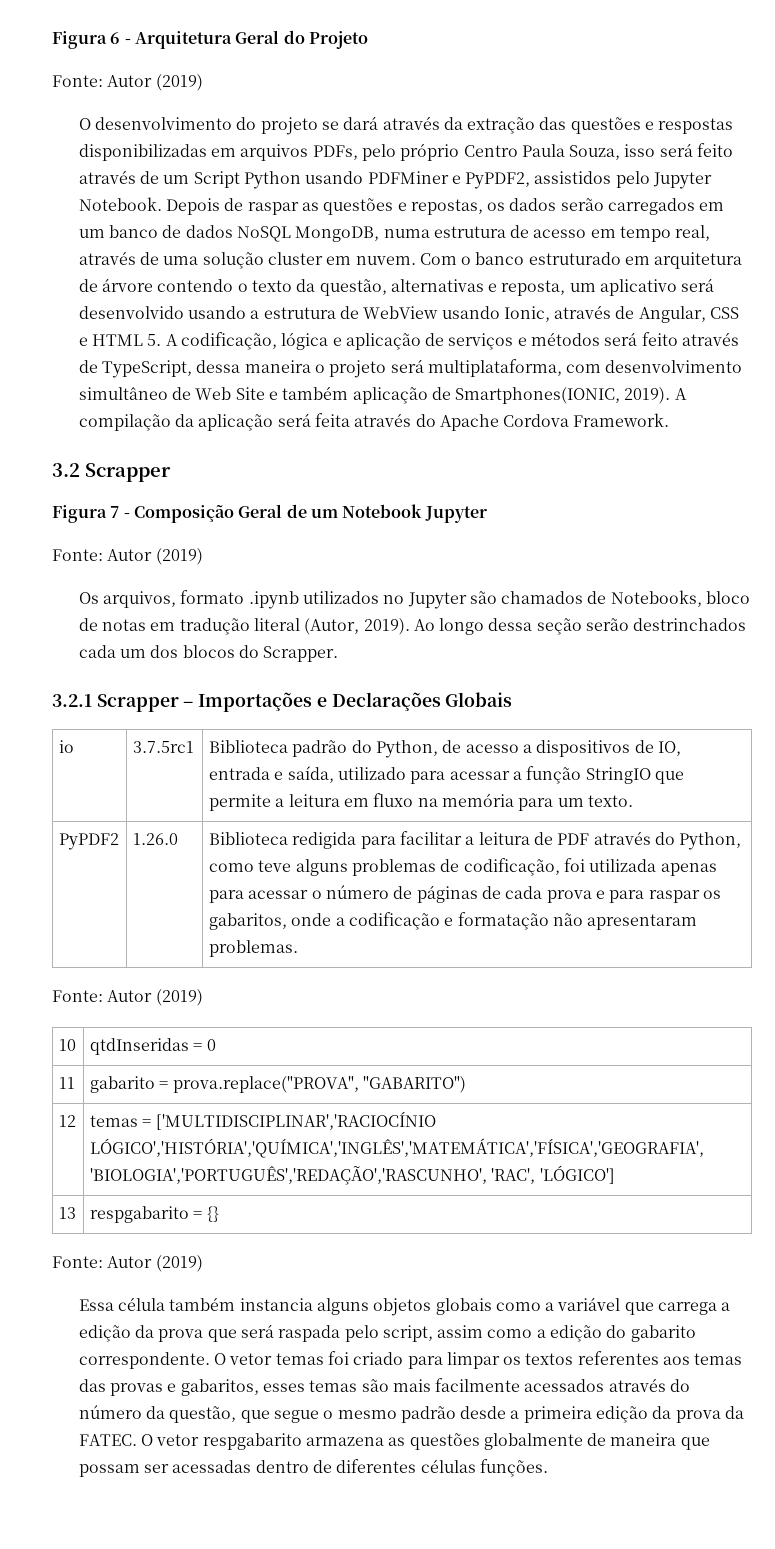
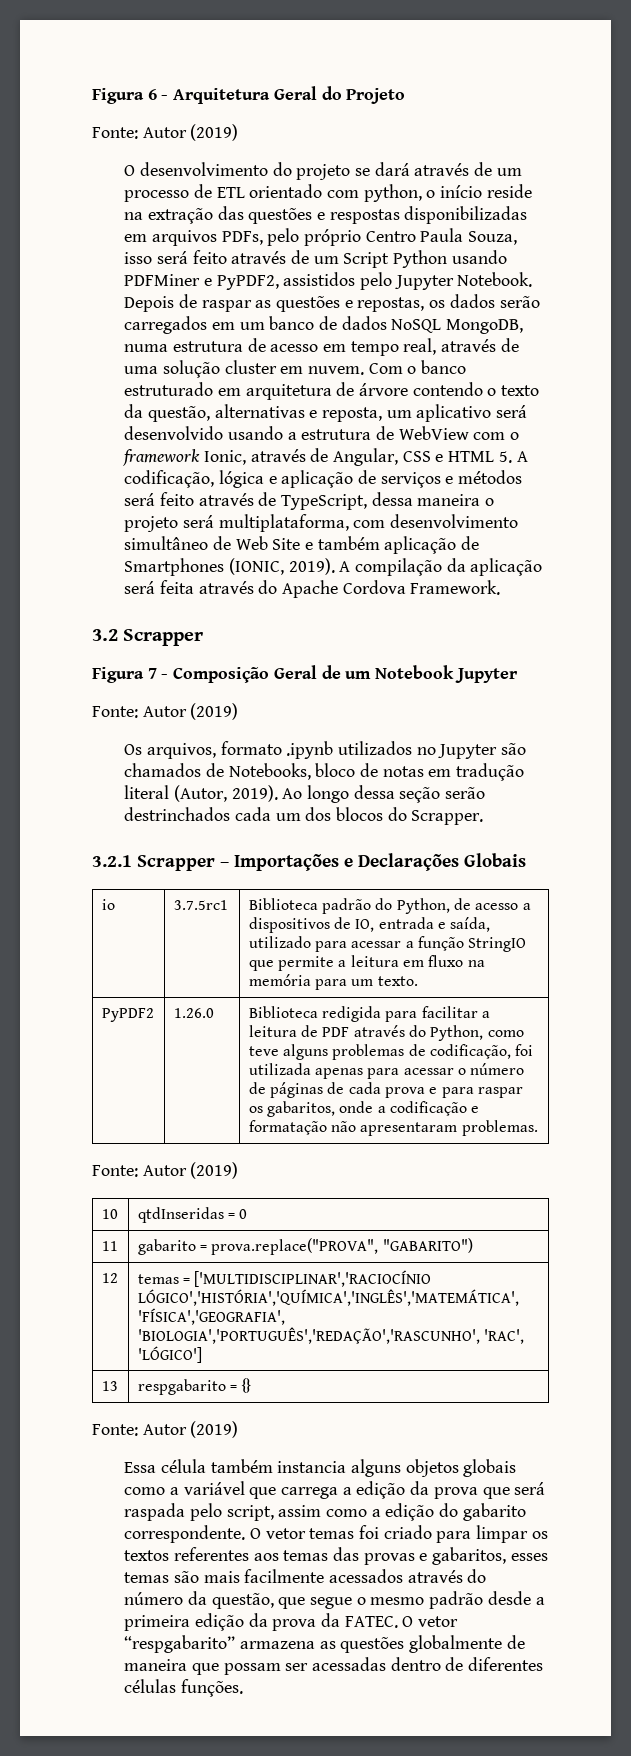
[443,117,463,130] da -> [474,162,522,176] [124,184,532,202] [124,212,144,220] de um processo de ETL orientado com python, o início reside na
[441,306,500,319] usando -> [473,432,520,440] [123,449,201,466] com o framework
[455,387,621,404] Smartphones(IONIC, -> [124,558,284,576] Smartphones (IONIC,
[202,1433,302,1450] respgabarito -> [124,1635,236,1653] “respgabarito”

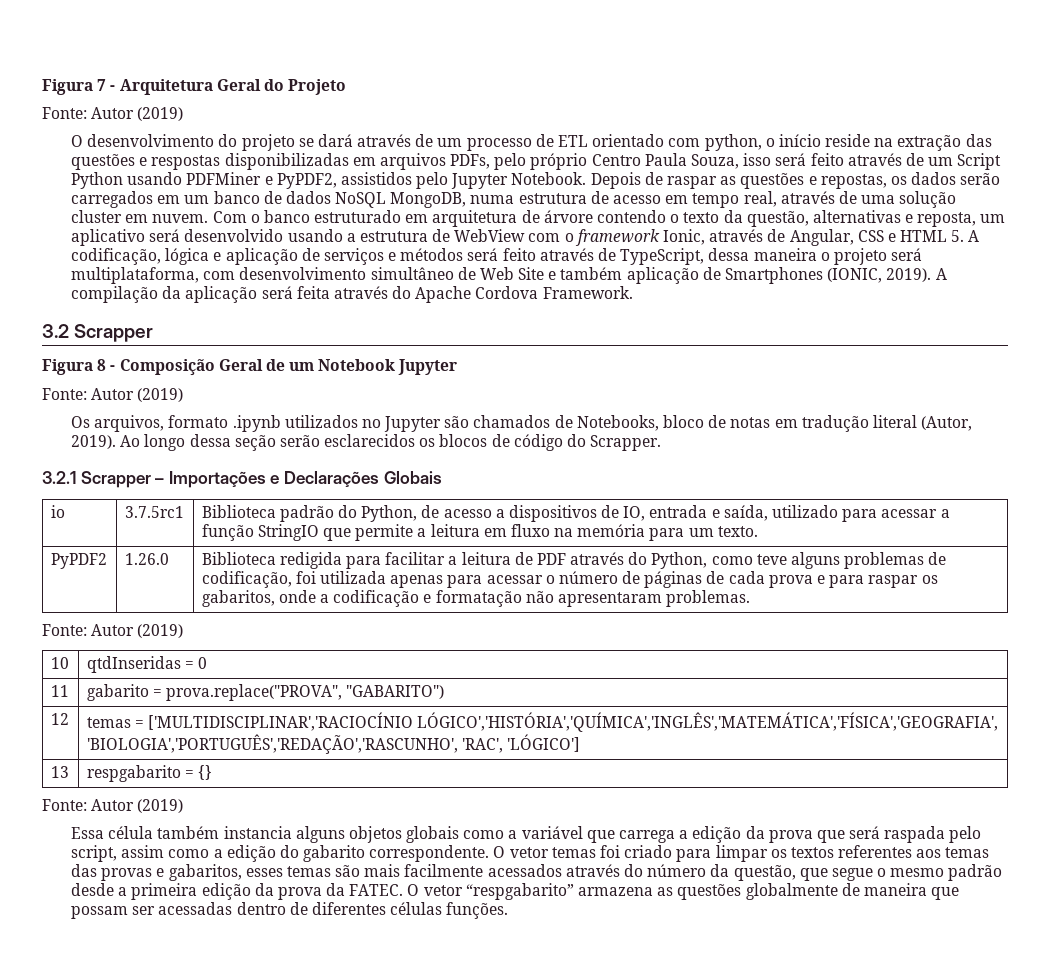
[92,88,157,104] Figura 6 -> [42,79,107,95] Figura 7
[147,668,157,679] 7 -> [97,359,107,371] 8
[124,807,383,821] destrinchados cada um dos blocos -> [324,434,563,451] esclarecidos os blocos de código

